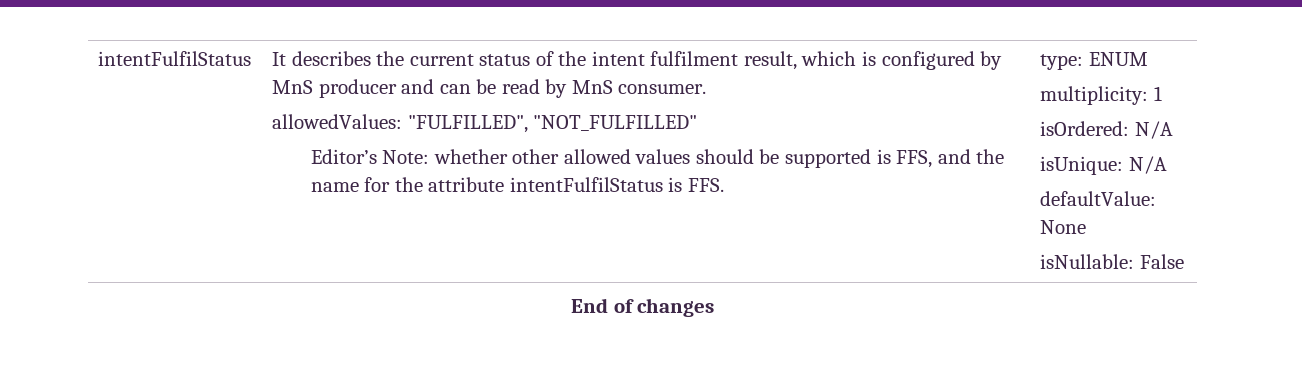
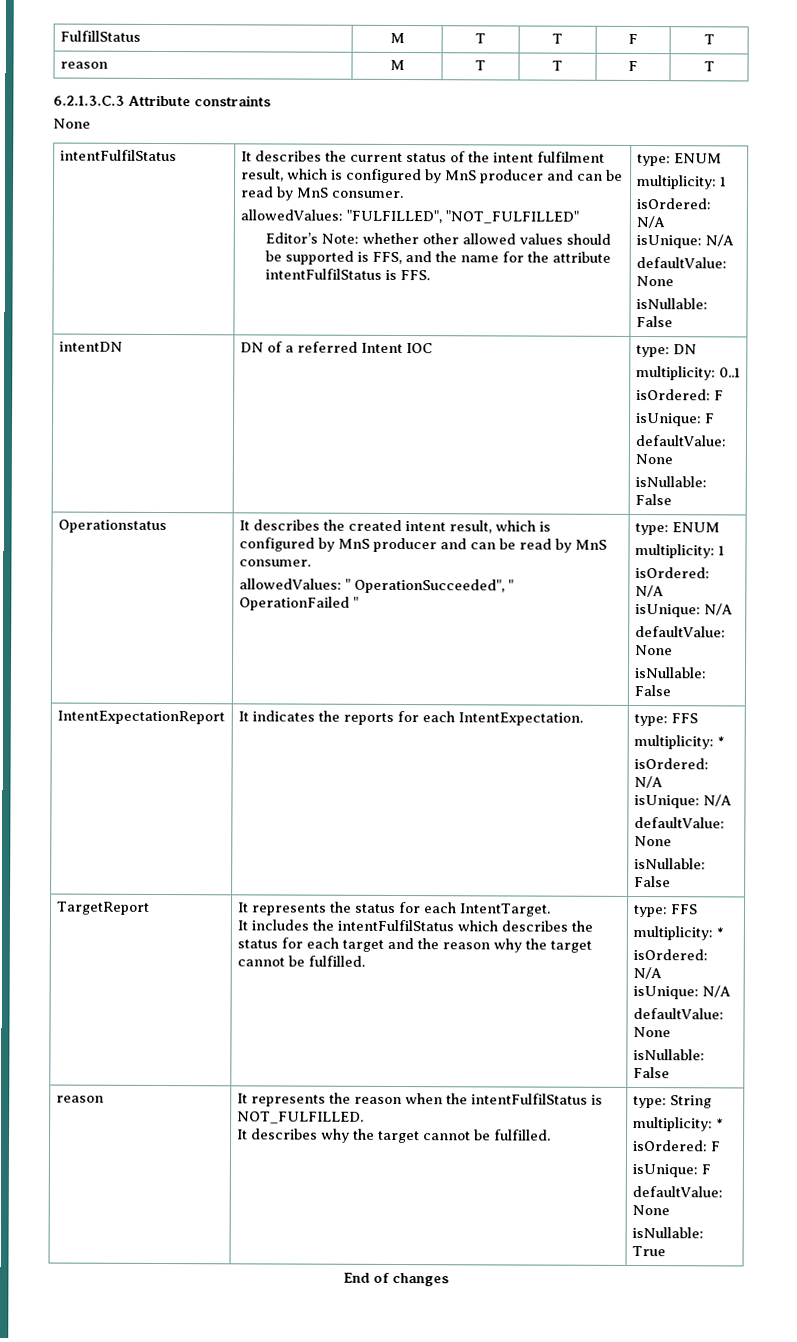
(98, 58) none -> [59,30,141,42] [389,32,405,44] [475,33,486,44] [552,33,563,44] [628,33,638,44] [703,34,715,45] [59,61,108,69] [389,59,405,71] [475,60,486,71] [552,60,563,71] [628,60,638,71] [703,61,715,72] [53,94,271,107] [53,118,91,129] FulfillStatus | M | T | T | F | T // reason | M | T | T | F | T // 6.2.1.3.C.3 Attribute constraints // None //
(1184, 261) none -> [58,341,123,352] [239,341,433,354] [635,344,697,358] [635,365,741,381] [635,388,724,401] [635,412,715,427] [634,434,726,447] [634,453,673,465] [634,475,707,488] [634,493,672,506] [57,519,167,534] [238,519,551,534] [238,537,607,553] [238,559,311,567] [238,578,514,594] [238,596,359,611] [634,522,720,536] [634,543,725,559] [634,566,710,579] [634,584,664,598] [634,603,733,618] [634,625,726,638] [634,644,673,656] [633,666,707,679] [633,684,671,697] [56,710,225,725] [237,710,583,726] [633,713,698,727] [633,734,725,750] [633,757,709,770] [633,775,663,789] [633,794,732,809] [633,816,725,829] [633,835,672,847] [633,857,706,870] [633,875,671,888] [55,901,150,915] [236,901,551,917] [236,919,593,932] [236,937,592,953] [236,955,365,967] [632,904,698,918] [632,925,724,941] [632,948,708,961] [632,966,662,980] [632,985,731,1000] [632,1007,724,1020] [632,1026,671,1038] [632,1048,705,1061] [632,1066,670,1079] [55,1095,104,1103] [236,1092,603,1107] [236,1111,364,1124] [236,1128,551,1144] [632,1095,712,1109] [632,1116,724,1132] [631,1139,721,1152] [631,1163,711,1178] [631,1185,723,1198] [631,1204,670,1216] [631,1226,704,1239] [631,1245,666,1257] // intentDN | DN of a referred Intent IOC | type: DN // multiplicity: 0..1 // isOrdered: F // isUnique: F // defaultValue: None // isNullable: False // Operationstatus | It describes the created intent result, which is configured by MnS producer and can be read by MnS consumer. // allowedValues: " OperationSucceeded", " OperationFailed " | type: ENUM // multiplicity: 1 // isOrdered: N/A // isUnique: N/A // defaultValue: None // isNullable: False // IntentExpectationReport | It indicates the reports for each IntentExpectation. | type: FFS // multiplicity: * // isOrdered: N/A // isUnique: N/A // defaultValue: None // isNullable: False // TargetReport | It represents the status for each IntentTarget. // It includes the intentFulfilStatus which describes the status for each target and the reason why the target cannot be fulfilled. | type: FFS // multiplicity: * // isOrdered: N/A // isUnique: N/A // defaultValue: None // isNullable: False // reason | It represents the reason when the intentFulfilStatus is NOT_FULFILLED. // It describes why the target cannot be fulfilled. | type: String // multiplicity: * // isOrdered: F // isUnique: F // defaultValue: None // isNullable: True

